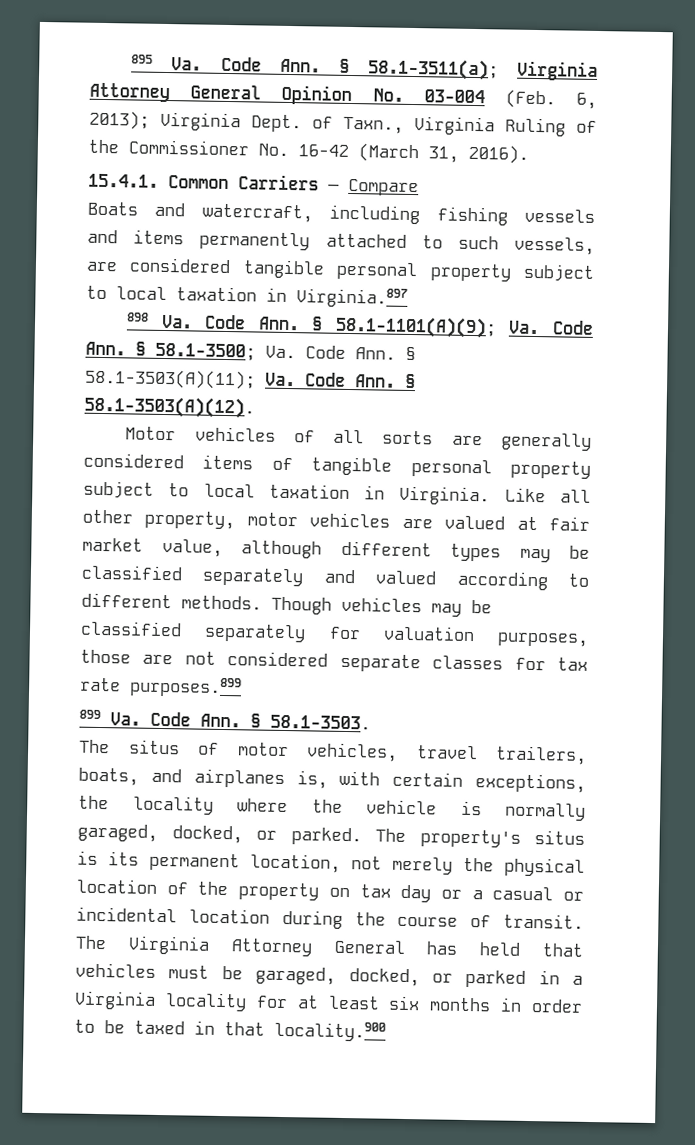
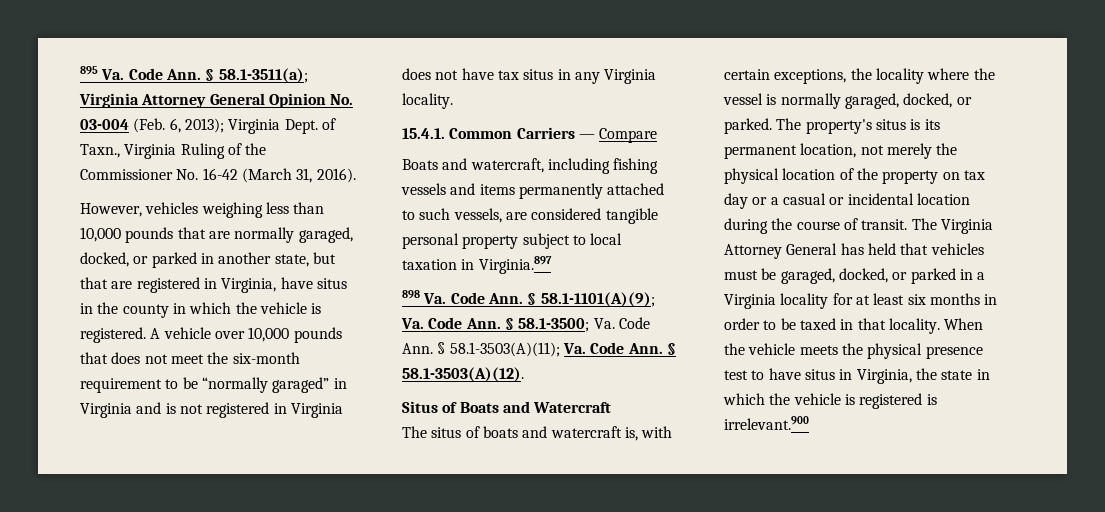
(529, 154) none -> [80,202,325,218] [80,227,353,243] [80,252,336,268] [80,277,347,293] [80,302,322,318] [80,327,342,343] [80,352,300,364] [80,377,347,393] [80,402,343,418] [402,68,657,84] [402,93,453,109] // However, vehicles weighing less than 10,000 pounds that are normally garaged, docked, or parked in another state, but that are registered in Virginia, have situs in the county in which the vehicle is registered. A vehicle over 10,000 pounds that does not meet the six-month requirement to be “normally garaged” in Virginia and is not registered in Virginia does not have tax situs in any Virginia locality.
[125,426,592,451] [83,452,591,479] [83,480,591,506] [82,509,590,531] [82,537,590,563] [81,564,590,591] [81,592,492,617] [80,620,589,647] [80,649,588,673] [80,676,242,698] [79,709,371,730] [79,739,587,765] [78,767,285,789] Motor vehicles of all sorts are generally considered items of tangible personal property subject to local taxation in Virginia. Like all other property, motor vehicles are valued at fair market value, although different types may be classified separately and valued according to different methods. Though vehicles may be classified separately for valuation purposes, those are not considered separate classes for tax rate purposes.899 // 899 Va. Code Ann. § 58.1-3503. // The situs of motor vehicles, travel trailers, boats, and airplanes -> [402,401,612,413] [402,426,622,438] Situs of Boats and Watercraft // The situs of boats and watercraft
[366,799,437,815] vehicle -> [723,93,763,105] vessel
[274,1020,386,1042] locality.900 -> [888,318,984,334] [724,343,983,359] [724,368,990,384] [723,393,937,409] [724,416,809,430] locality. When the vehicle meets the physical presence test to have situs in Virginia, the state in which the vehicle is registered is irrelevant.900

